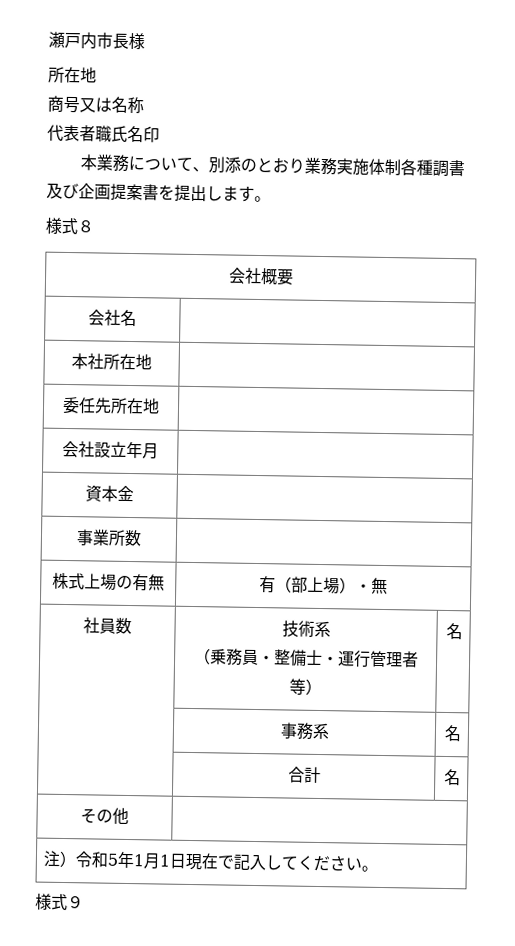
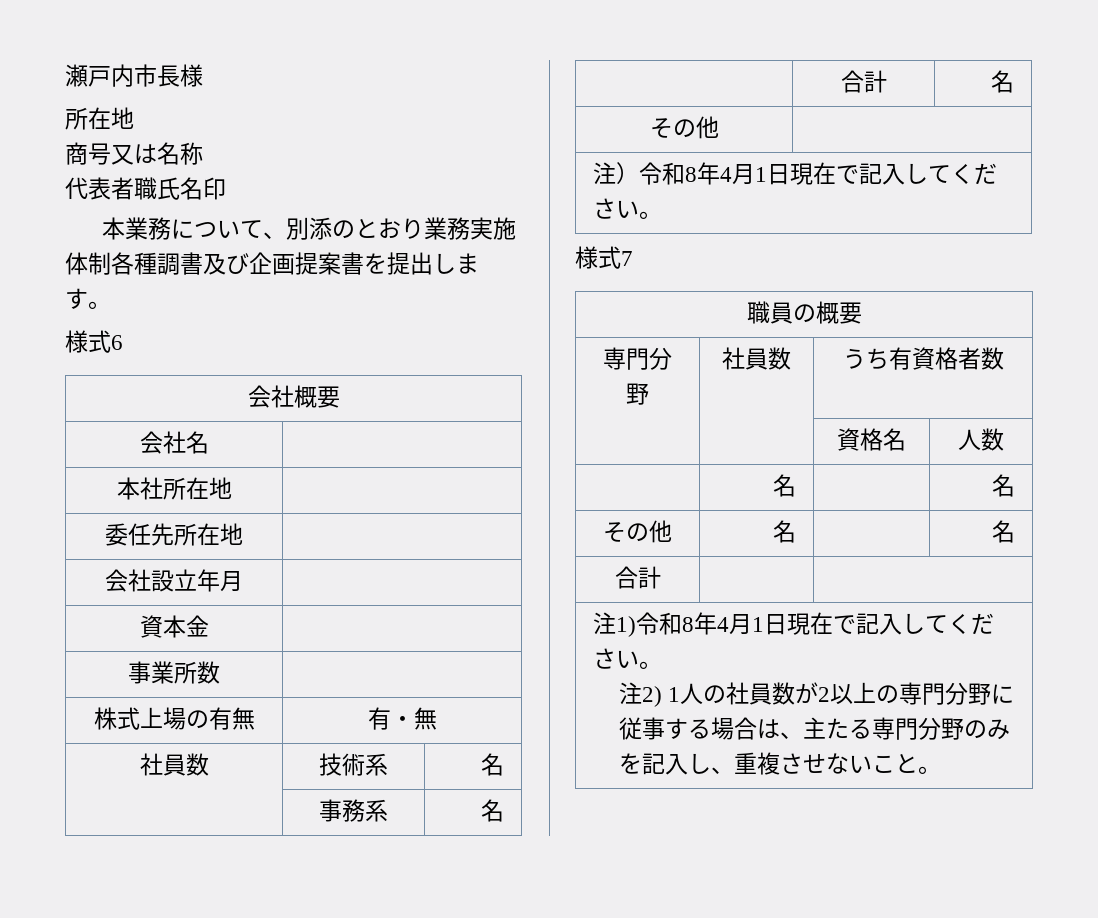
[77,220,94,233] ８ -> [111,335,123,350] 6
[275,576,357,595] （部上場） -> (391, 718) none
[192,648,419,668] [288,678,322,696] // （乗務員・整備士・運行管理者等） -> (388, 764) none
[106,851,144,869] 5年1 -> [685,162,733,185] 8年4
[67,896,84,909] ９ -> [621,251,633,266] [746,301,862,324] [603,347,672,370] [626,383,649,405] [722,347,791,370] [842,347,1004,370] [837,428,906,451] [958,428,1004,451] [772,474,796,497] [991,474,1015,497] [603,520,672,543] [772,520,796,543] [991,520,1015,543] [614,566,661,589] [593,612,995,637] [593,648,663,669] [618,682,1014,707] [618,717,1010,740] [618,752,941,775] 7 // 職員の概要 // 専門分野 | 社員数 | うち有資格者数 // | | 資格名 | 人数 // | 名 | | 名 // その他 | 名 | | 名 // 合計 | | // 注1)令和8年4月1日現在で記入してください。 // 注2) 1人の社員数が2以上の専門分野に従事する場合は、主たる専門分野のみを記入し、重複させないこと。

